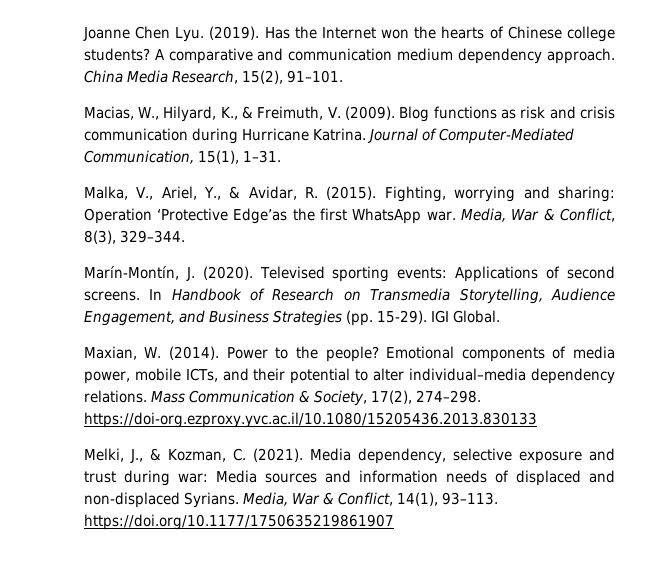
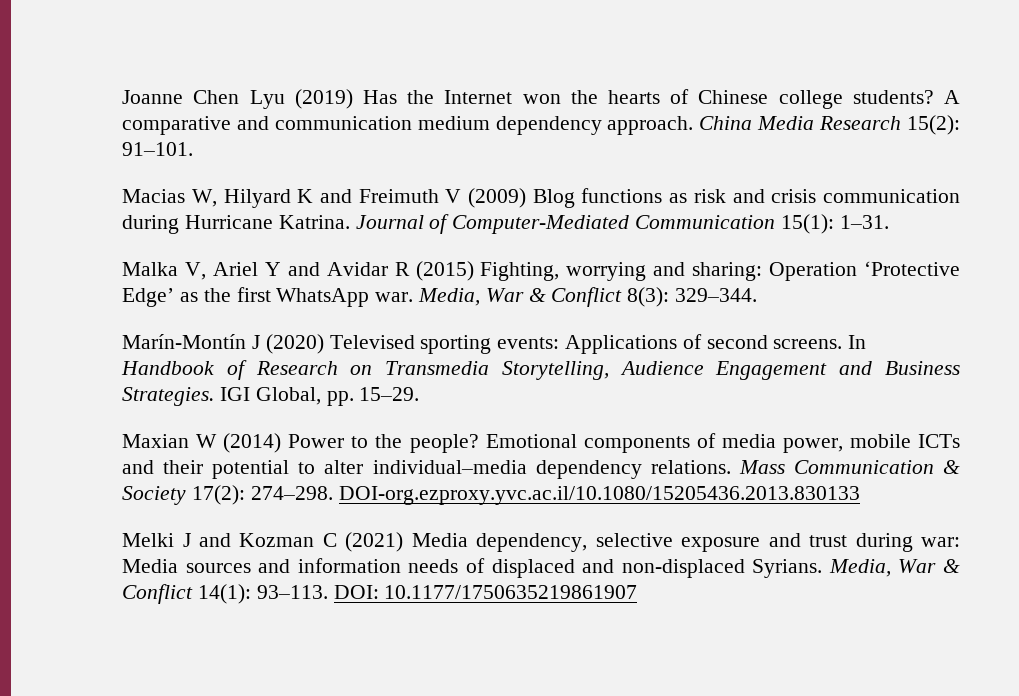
[175,26,260,42] Lyu. (2019). -> [249,89,353,109] Lyu (2019)
[171,70,283,84] Research, 15(2), -> [819,115,961,135] Research 15(2):
[83,106,396,122] Macias, W., Hilyard, K., & Freimuth, V. (2009). -> [122,188,527,208] Macias W, Hilyard K and Freimuth V (2009)
[83,150,239,164] Communication, 15(1), -> [634,214,834,234] Communication 15(1):
[83,186,377,200] Malka, V., Ariel, Y., & Avidar, R. (2015). -> [122,261,474,281] Malka V, Ariel Y and Avidar R (2015)
[233,208,288,224] Edge’as -> [122,288,198,307] Edge’ as
[560,208,615,222] [83,230,116,244] Conflict, 8(3), -> [551,287,670,307] Conflict 8(3):
[83,266,253,281] Marín-Montín, J. (2020). -> [122,334,324,354] Marín-Montín J (2020)
[83,311,175,326] Engagement, -> [715,361,828,380] Engagement
[272,310,500,326] [83,346,220,360] Strategies (pp. 15-29). IGI Global. // Maxian, W. (2014). -> [122,387,420,406] [122,433,282,453] Strategies. IGI Global, pp. 15–29. // Maxian W (2014)
[185,368,218,382] ICTs, -> [918,434,961,448] ICTs
[313,390,481,406] [83,412,537,428] [83,448,303,463] Society, 17(2), 274–298. https://doi-org.ezproxy.yvc.ac.il/10.1080/15205436.2013.830133 // Melki, J., & Kozman, C. (2021). -> [122,485,860,505] [122,532,404,552] Society 17(2): 274–298. DOI-org.ezproxy.yvc.ac.il/10.1080/15205436.2013.830133 // Melki J and Kozman C (2021)
[337,492,498,506] [83,514,394,530] Conflict, 14(1), 93–113. https://doi.org/10.1177/1750635219861907 -> [122,584,638,604] Conflict 14(1): 93–113. DOI: 10.1177/1750635219861907

